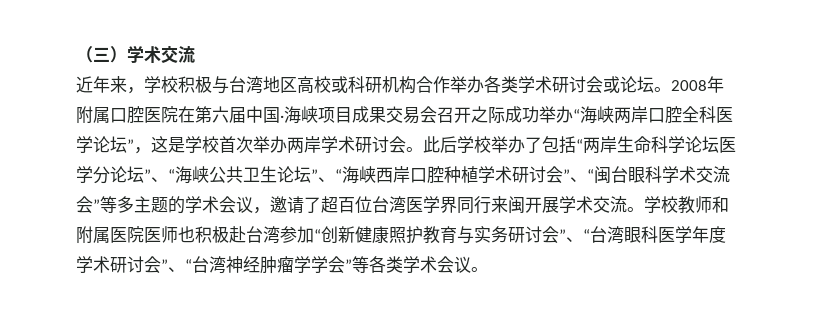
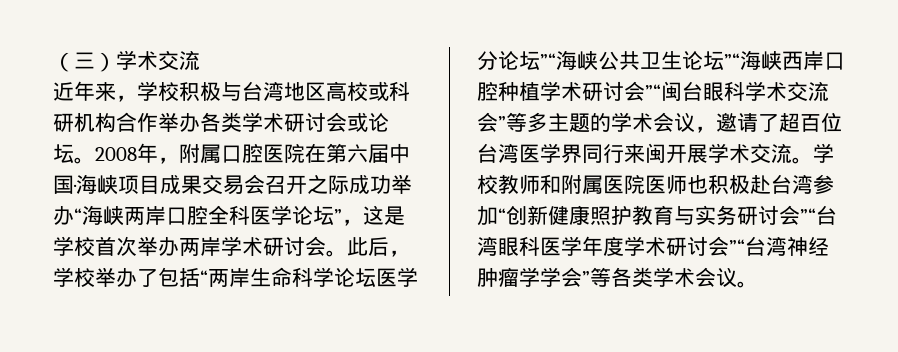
(724, 84) none -> [158,157,179,164] ，
(457, 144) none -> [389,250,410,257] ，
[144,169,175,182] ”、“ -> [540,53,556,68] ”“
[311,169,342,182] ”、“ -> [724,53,740,68] ”“
[563,169,594,182] ”、“ -> [645,84,661,99] ”“
[559,229,590,242] ”、“ -> [800,208,816,223] ”“
[161,259,192,272] ”、“ -> [729,239,745,254] ”“

